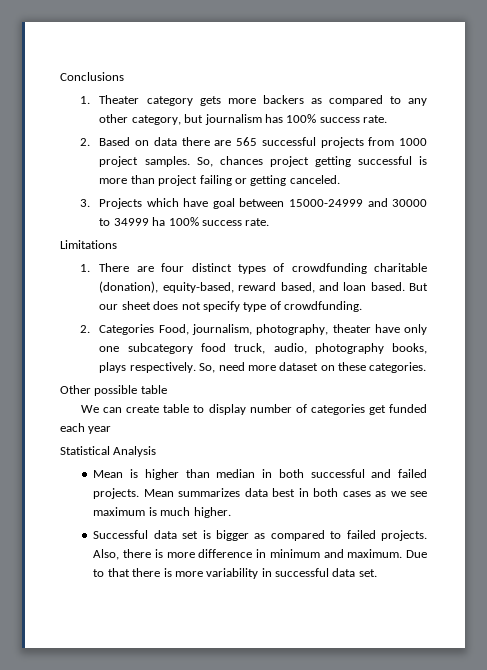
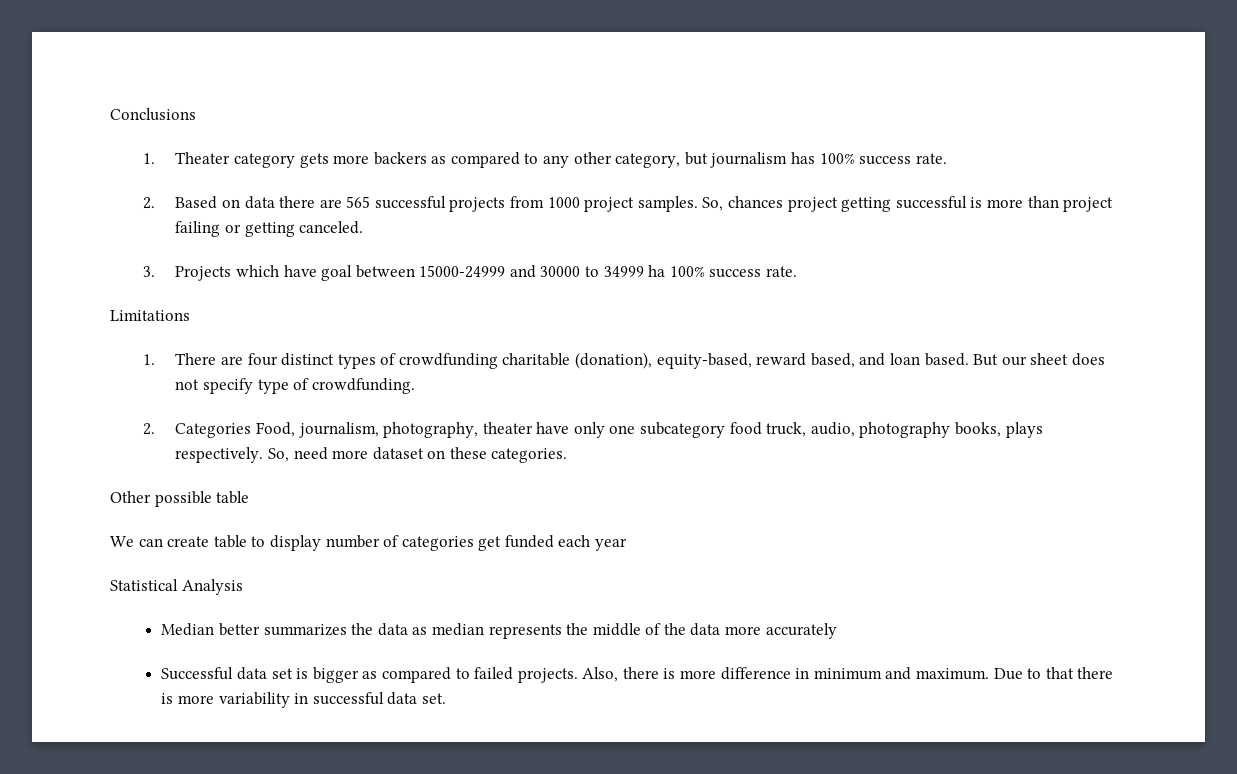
[93,469,428,480] [93,488,428,499] [93,507,231,518] Mean is higher than median in both successful and failed projects. Mean summarizes data best in both cases as we see maximum is much higher. -> [161,623,837,639] Median better summarizes the data as median represents the middle of the data more accurately

